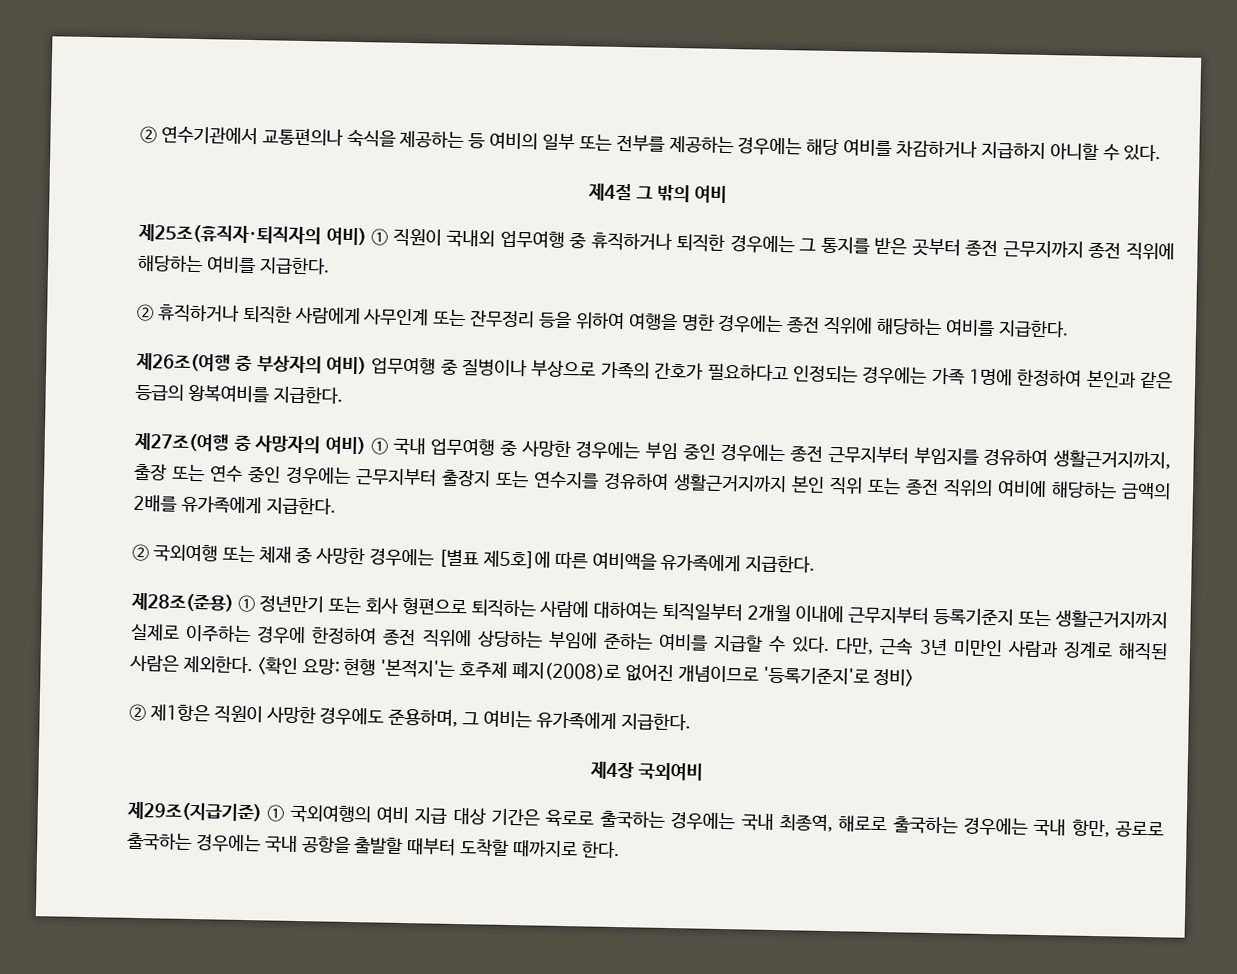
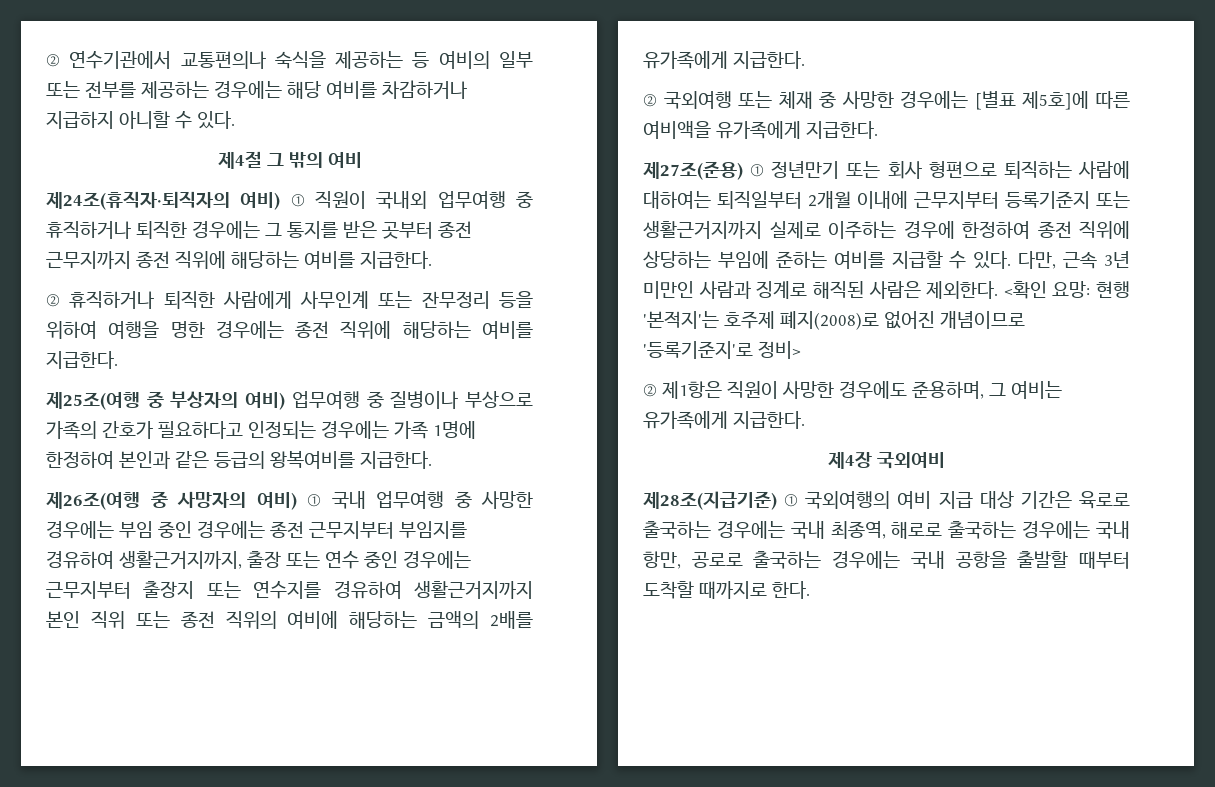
[138,223,321,245] 제25조(휴직자·퇴직자의 -> [46,191,230,210] 제24조(휴직자·퇴직자의
[136,352,231,372] 제26조(여행 -> [46,392,140,410] 제25조(여행
[134,432,229,452] 제27조(여행 -> [46,492,140,510] 제26조(여행
[131,592,234,612] 제28조(준용) -> [643,161,743,180] 제27조(준용)
[127,801,262,822] 제29조(지급기준) -> [643,491,777,510] 제28조(지급기준)

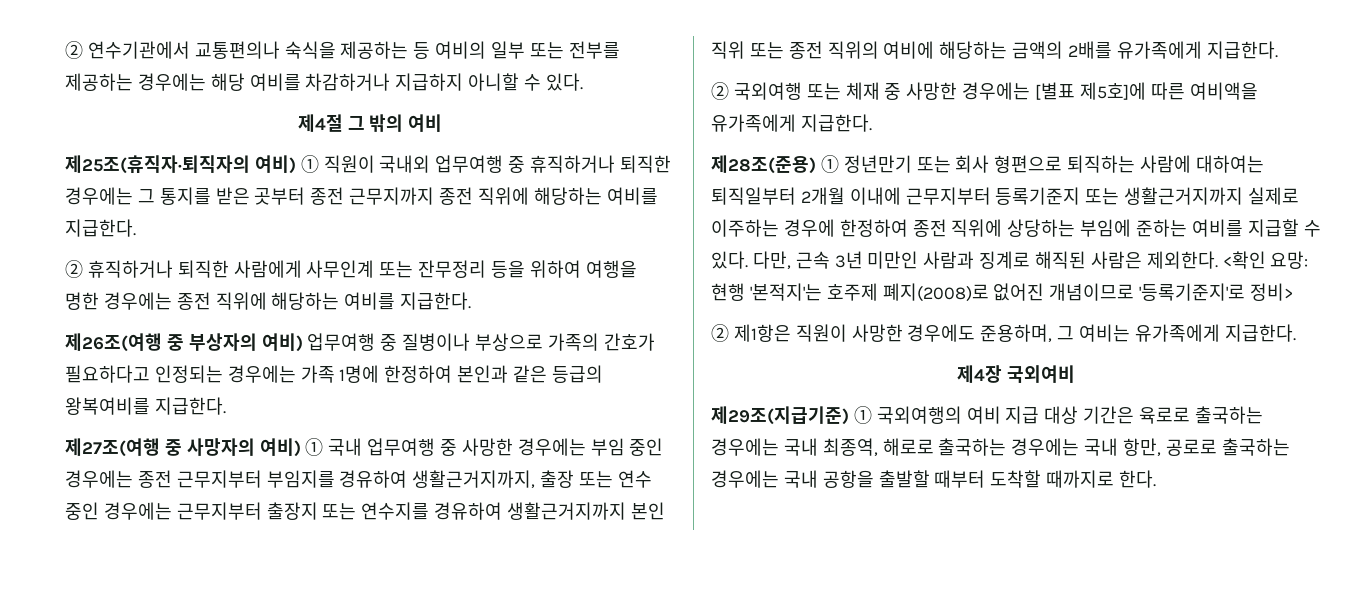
[46,191,230,210] 제24조(휴직자·퇴직자의 -> [65,155,250,174] 제25조(휴직자·퇴직자의
[46,392,140,410] 제25조(여행 -> [65,333,162,352] 제26조(여행
[46,492,140,510] 제26조(여행 -> [65,438,160,457] 제27조(여행
[643,161,743,180] 제27조(준용) -> [711,155,816,174] 제28조(준용)
[643,491,777,510] 제28조(지급기준) -> [711,406,849,425] 제29조(지급기준)

